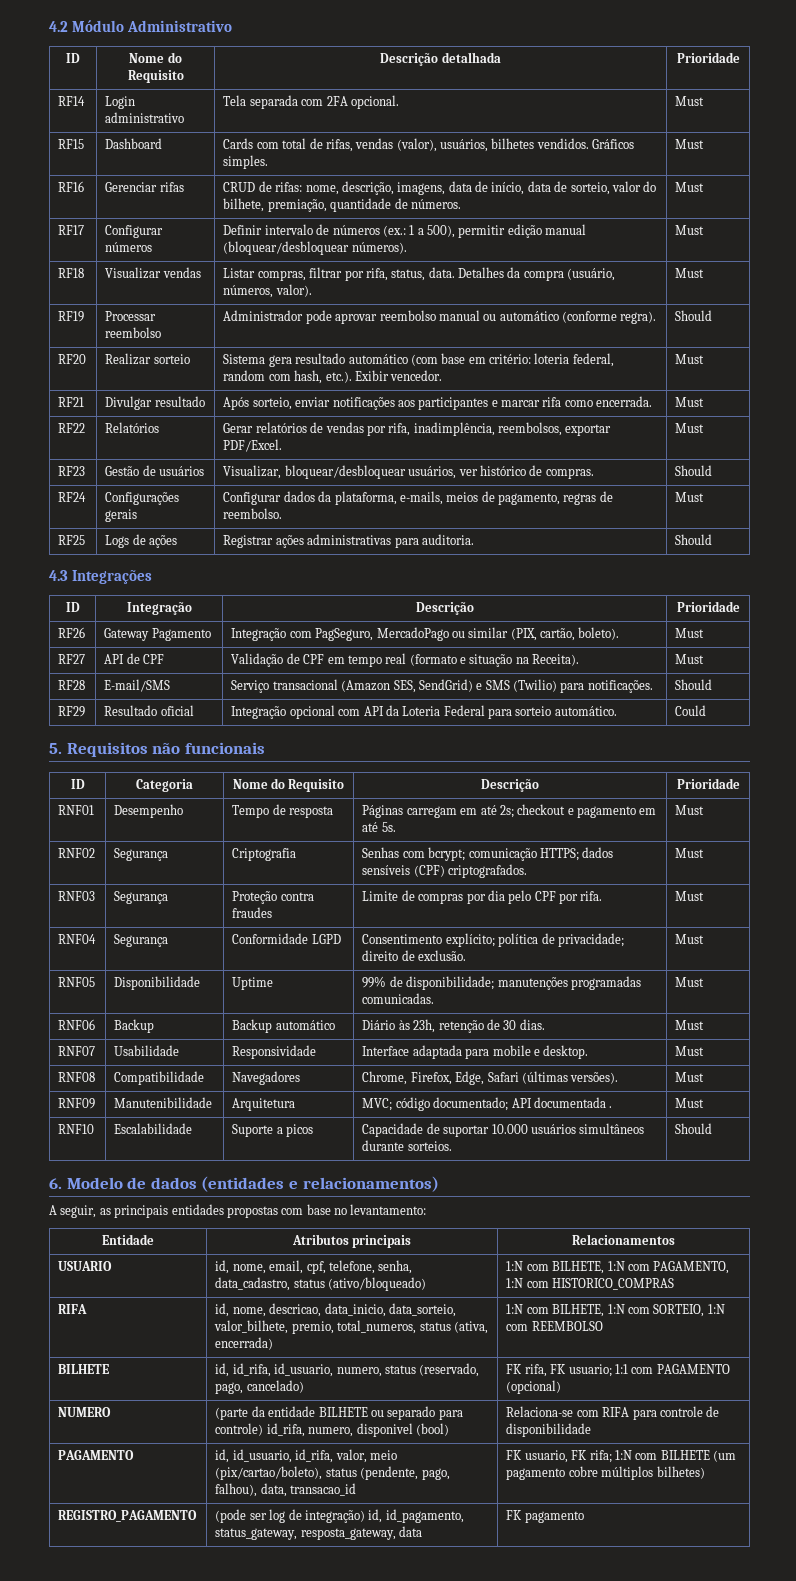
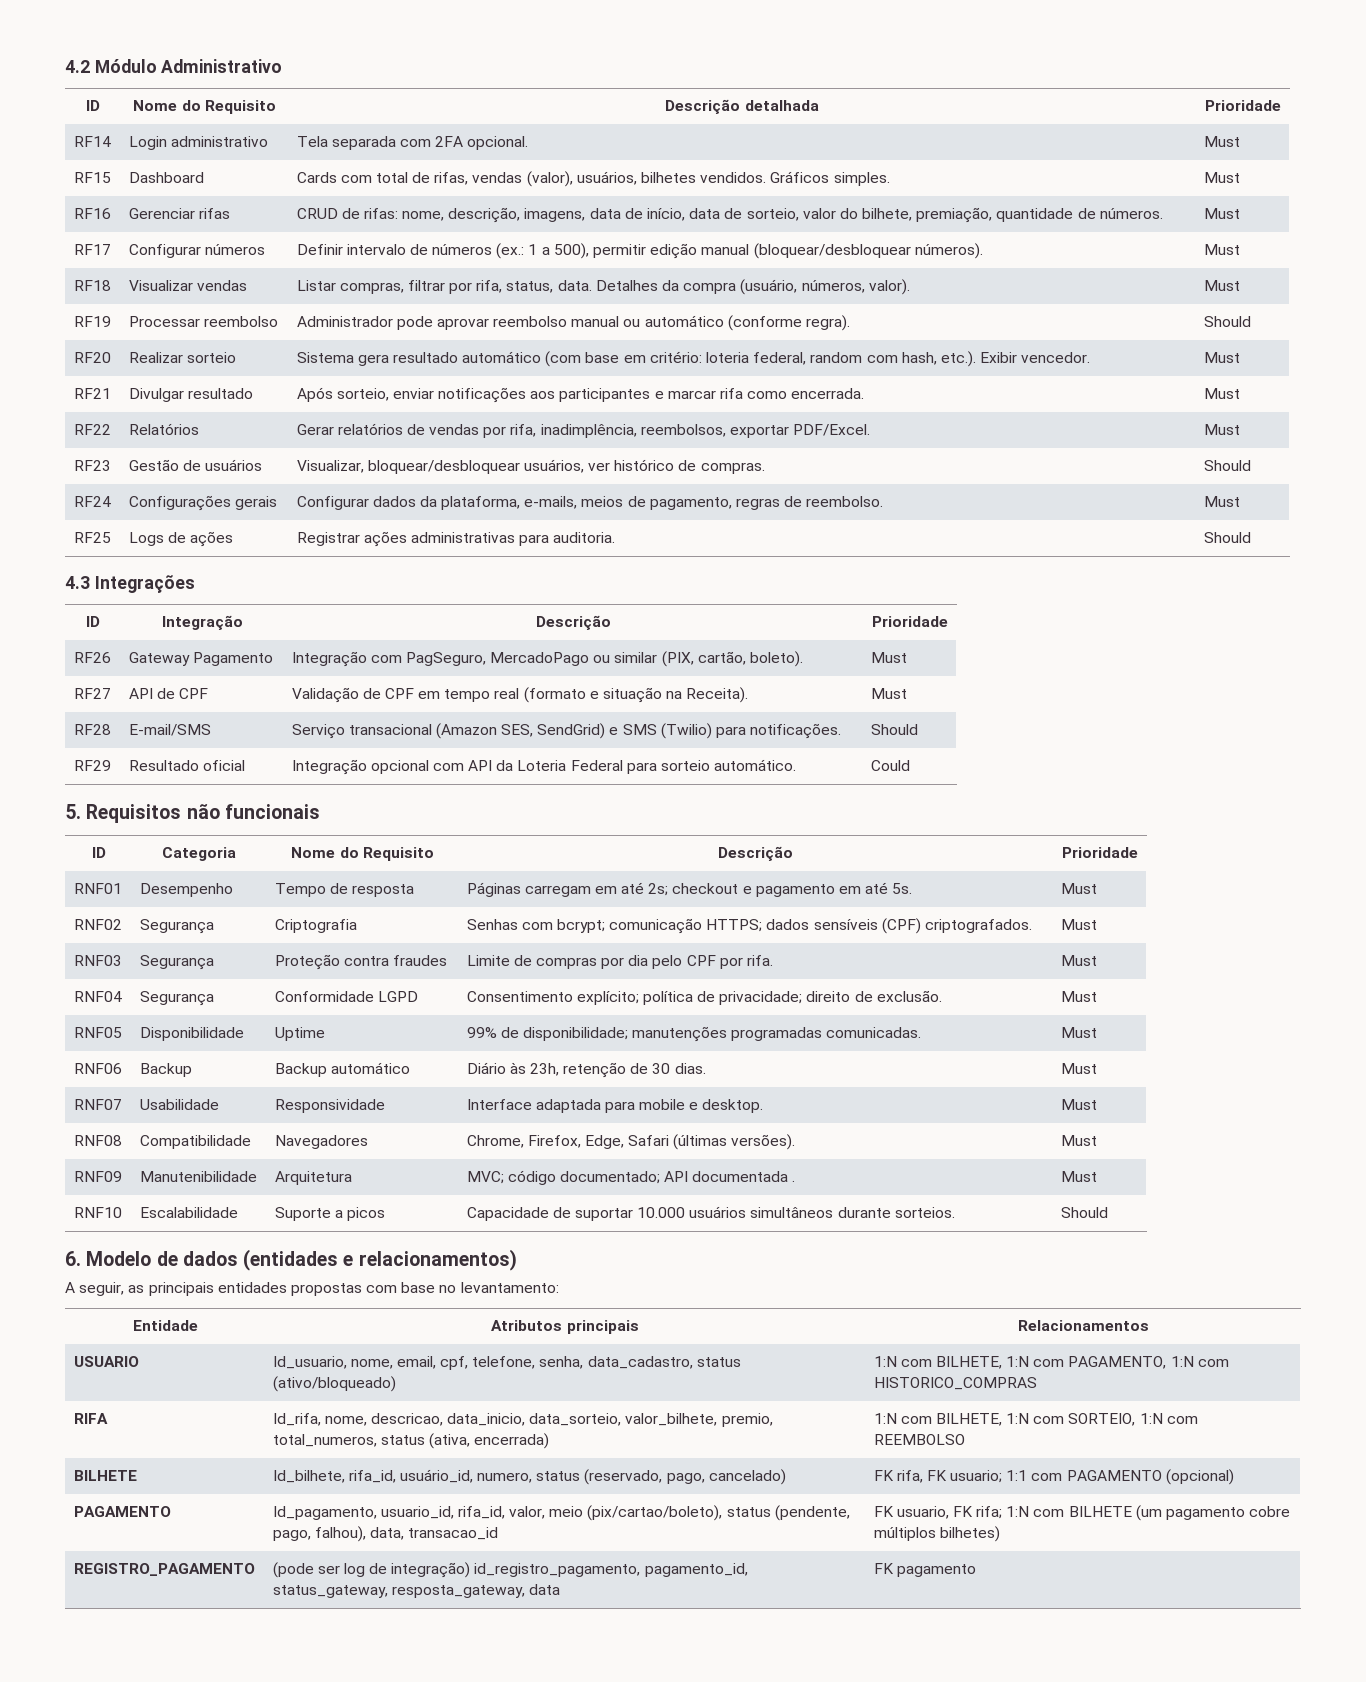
[215,1260,230,1274] id, -> [272,1356,347,1369] Id_usuario,
[215,1303,230,1317] id, -> [272,1413,321,1426] Id_rifa,
[215,1363,334,1377] id, id_rifa, id_usuario, -> [272,1469,473,1483] Id_bilhete, rifa_id, usuário_id,
[58,1407,112,1417] [215,1406,463,1420] [215,1423,449,1437] [506,1406,720,1420] [506,1423,592,1437] [58,1450,135,1460] [215,1449,334,1463] NUMERO | (parte da entidade BILHETE ou separado para controle) id_rifa, numero, disponivel (bool) | Relaciona-se com RIFA para controle de disponibilidade // PAGAMENTO | id, id_usuario, id_rifa, -> [73,1506,171,1517] [272,1506,505,1520] PAGAMENTO | Id_pagamento, usuario_id, rifa_id,
[368,1509,464,1523] id, id_pagamento, -> [474,1563,748,1577] id_registro_pagamento, pagamento_id,

